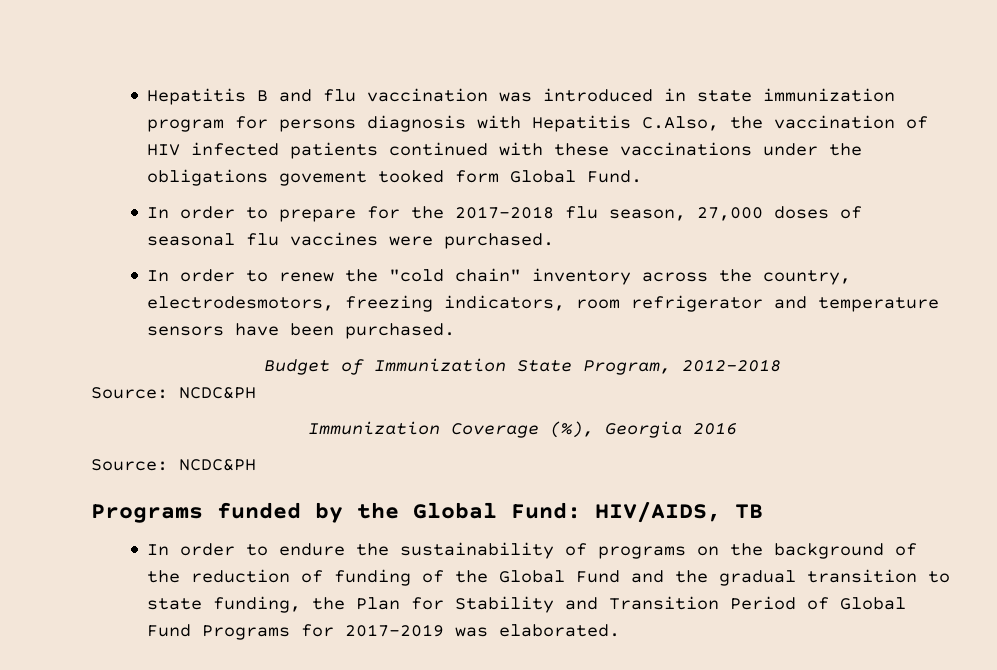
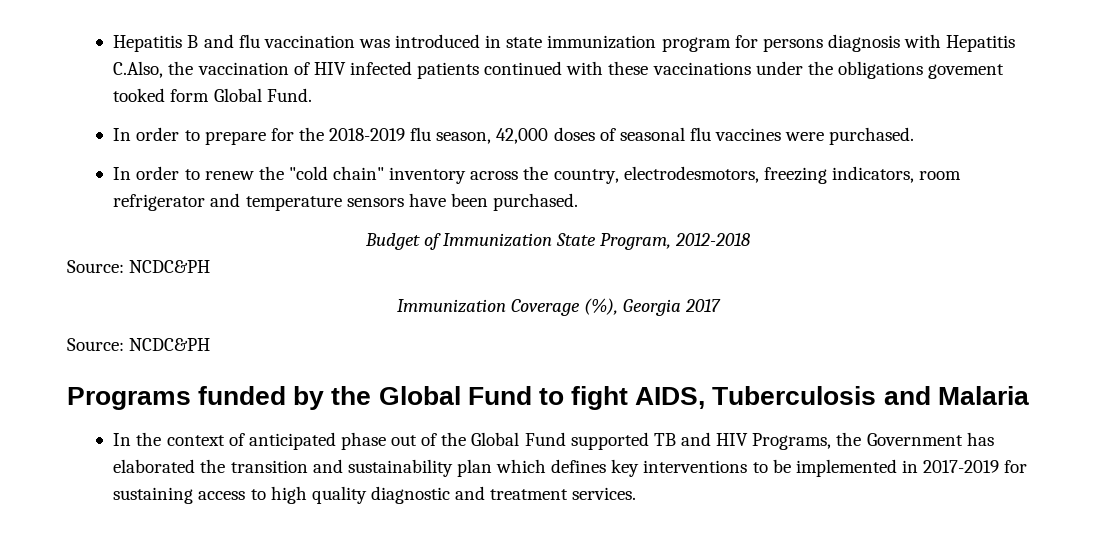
[455,206,555,219] 2017-2018 -> [329,128,406,141] 2018-2019
[697,207,764,221] 27,000 -> [496,128,549,144] 42,000
[693,422,737,435] 2016 -> [685,299,722,312] 2017
[511,501,763,523] [147,542,918,559] [147,569,951,586] [147,596,907,613] [147,624,621,640] Fund: HIV/AIDS, TB // In order to endure the sustainability of programs on the background of the reduction of funding of the Global Fund and the gradual transition to state funding, the Plan for Stability and Transition Period of Global Fund Programs for 2017-2019 was elaborated. -> [467,386,1029,410] [113,432,994,450] [113,459,1028,477] [113,486,637,504] Fund to fight AIDS, Tuberculosis and Malaria // In the context of anticipated phase out of the Global Fund supported TB and HIV Programs, the Government has elaborated the transition and sustainability plan which defines key interventions to be implemented in 2017-2019 for sustaining access to high quality diagnostic and treatment services.

